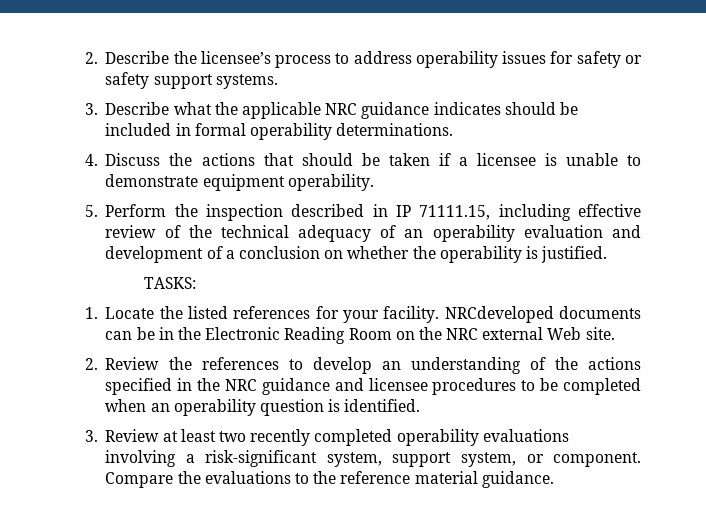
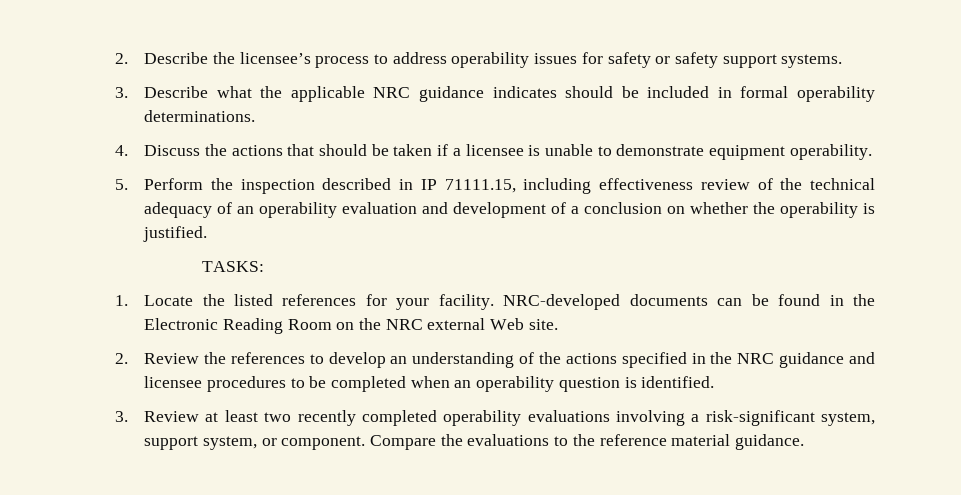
[578,204,641,217] effective -> [599,178,694,190] effectiveness
[444,306,554,323] NRCdeveloped -> [503,294,621,310] NRC-developed
(155, 333) none -> [778,294,821,306] found

